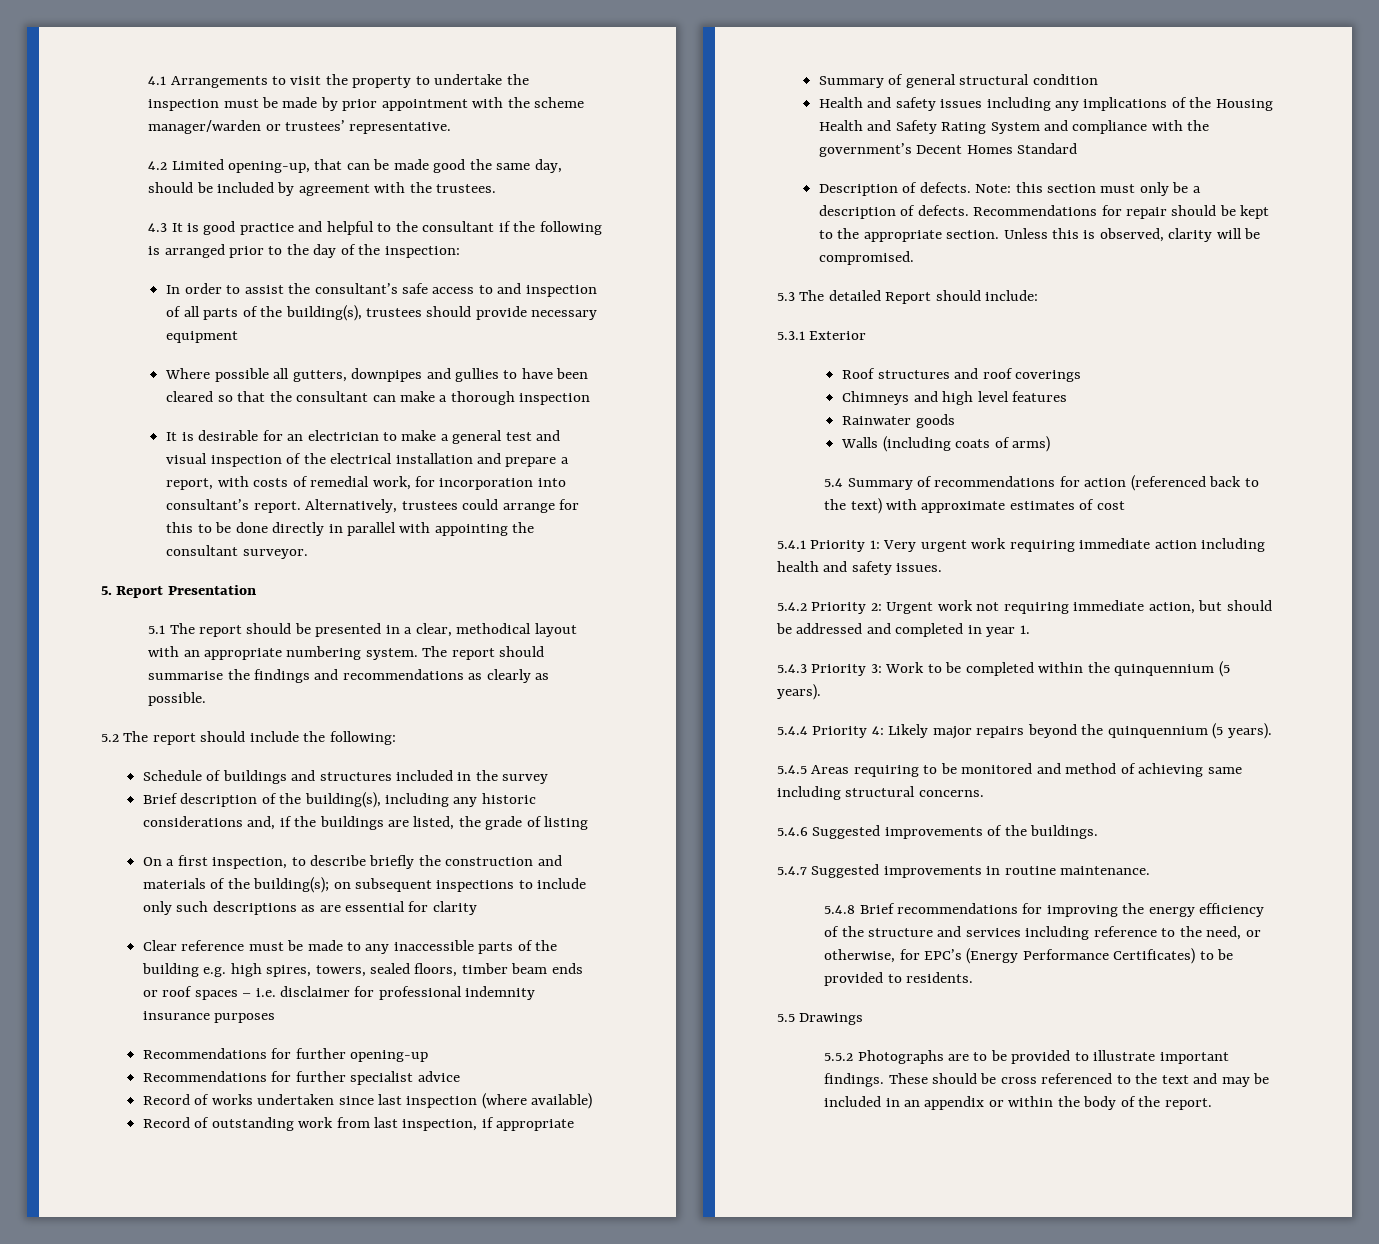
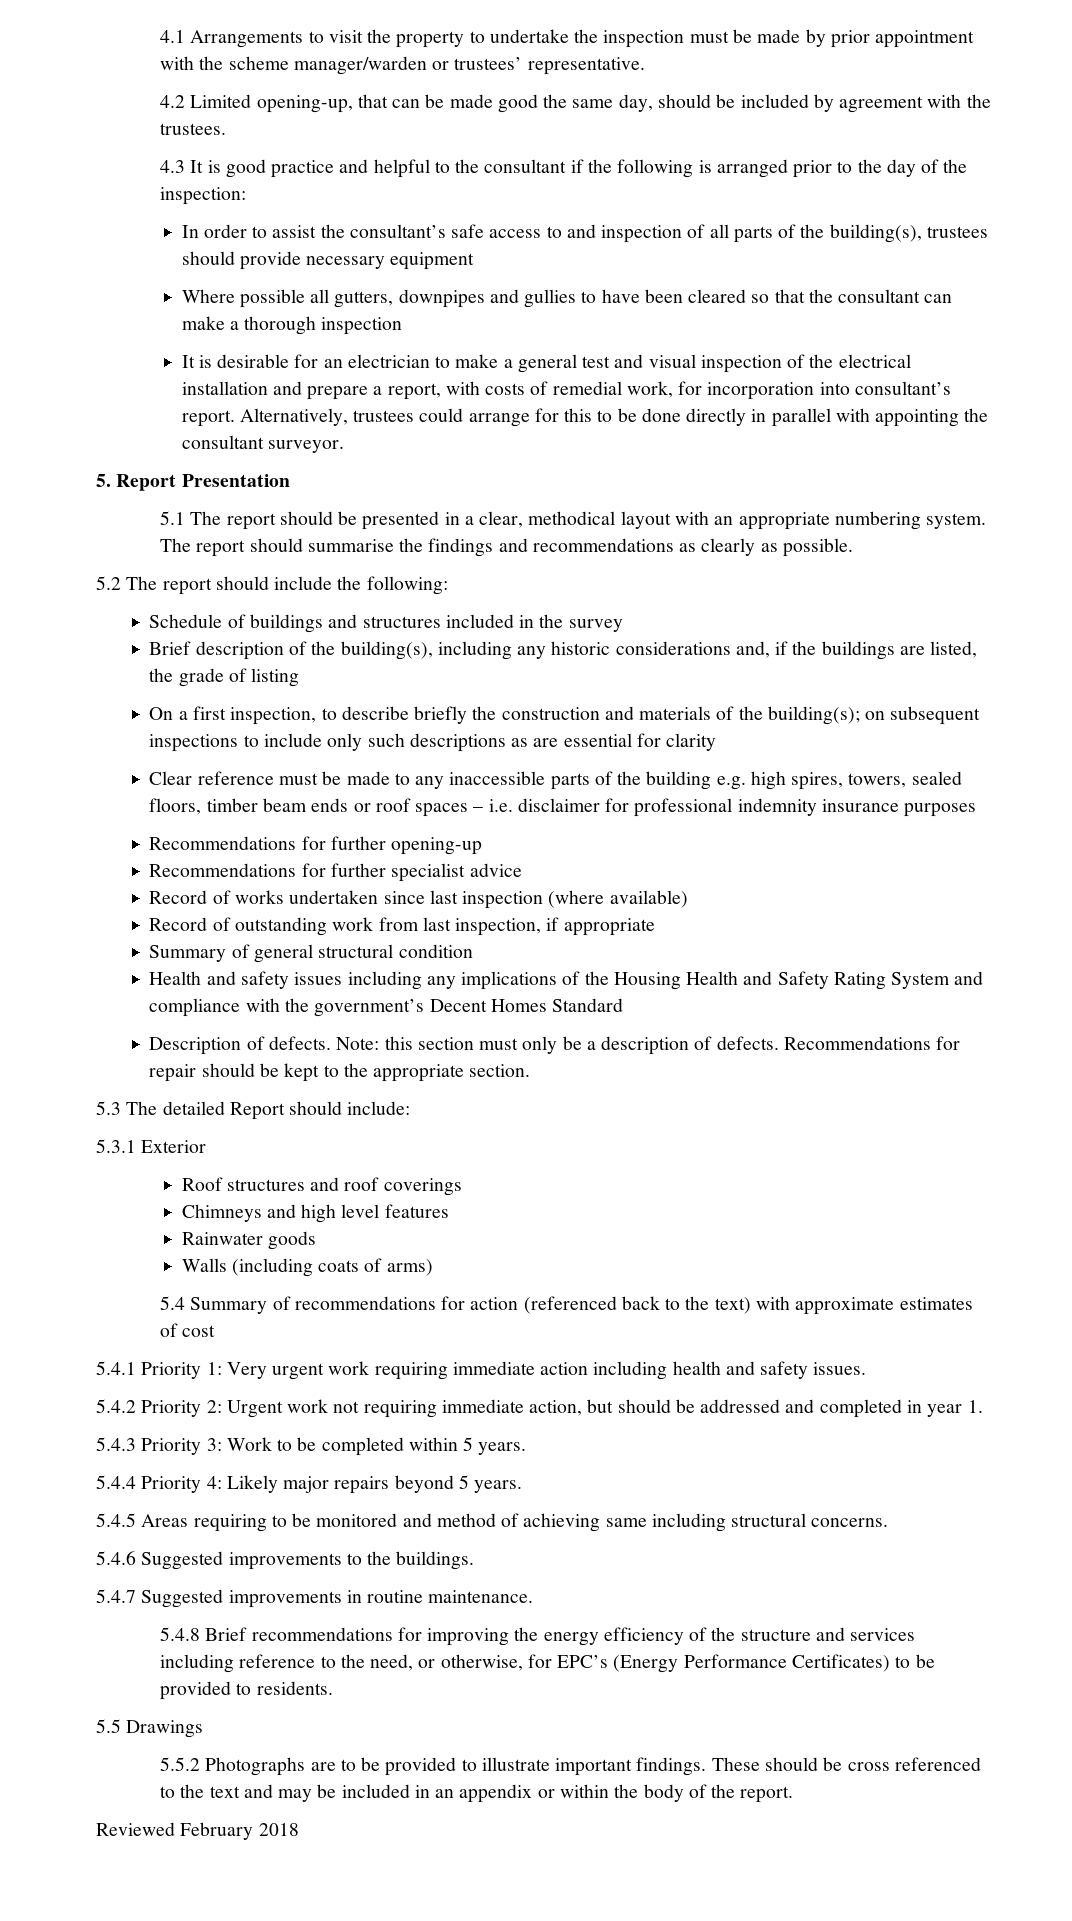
[1003,228,1261,242] [818,251,914,265] Unless this is observed, clarity will be compromised. -> (531, 1070) none
[1087,661,1230,677] [777,684,821,700] the quinquennium (5 years). -> [463,1437,527,1455] 5 years.
[1081,723,1272,739] the quinquennium (5 years). -> [458,1475,523,1493] 5 years.
[987,825,1003,836] of -> [346,1553,362,1565] to
(1212, 1104) none -> [96,1822,299,1840] // Reviewed February 2018

